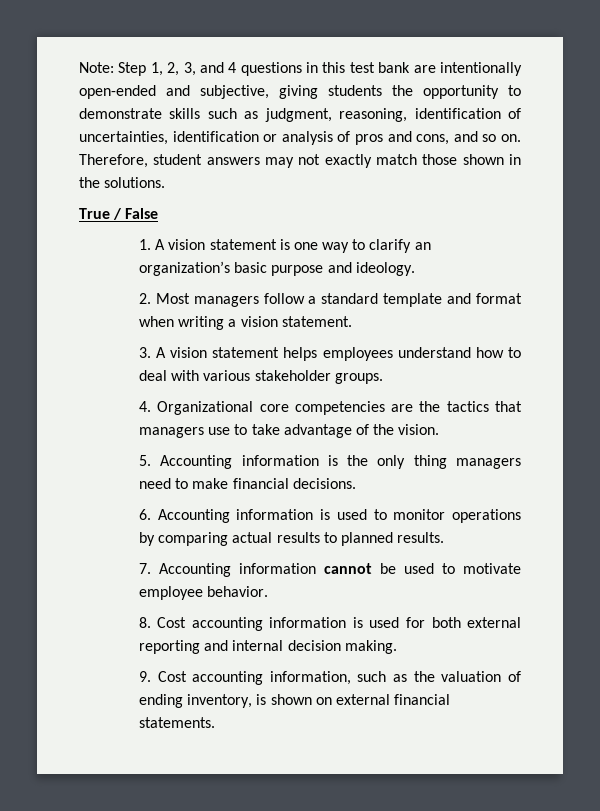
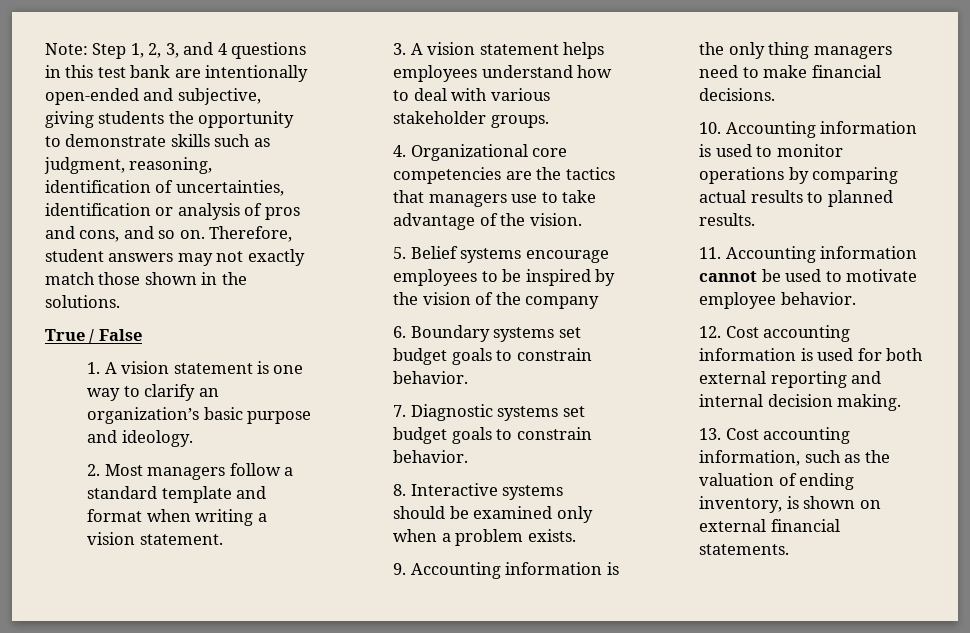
(151, 460) none -> [410,246,609,263] [393,269,616,286] [393,292,600,309] [393,325,581,342] [393,348,592,365] [393,371,469,384] [393,404,585,421] [393,427,592,444] [393,450,469,463] [393,483,564,500] [393,506,593,523] [393,529,576,546] [393,563,407,575] Belief systems encourage employees to be inspired by the vision of the company // 6. Boundary systems set budget goals to constrain behavior. // 7. Diagnostic systems set budget goals to constrain behavior. // 8. Interactive systems should be examined only when a problem exists. // 9.
[138,509,151,520] 6. -> [699,122,722,134] 10.
[138,563,151,574] 7. -> [699,247,722,259] 11.
[138,617,151,628] 8. -> [699,326,722,338] 12.
[138,671,151,682] 9. -> [699,428,722,440] 13.

